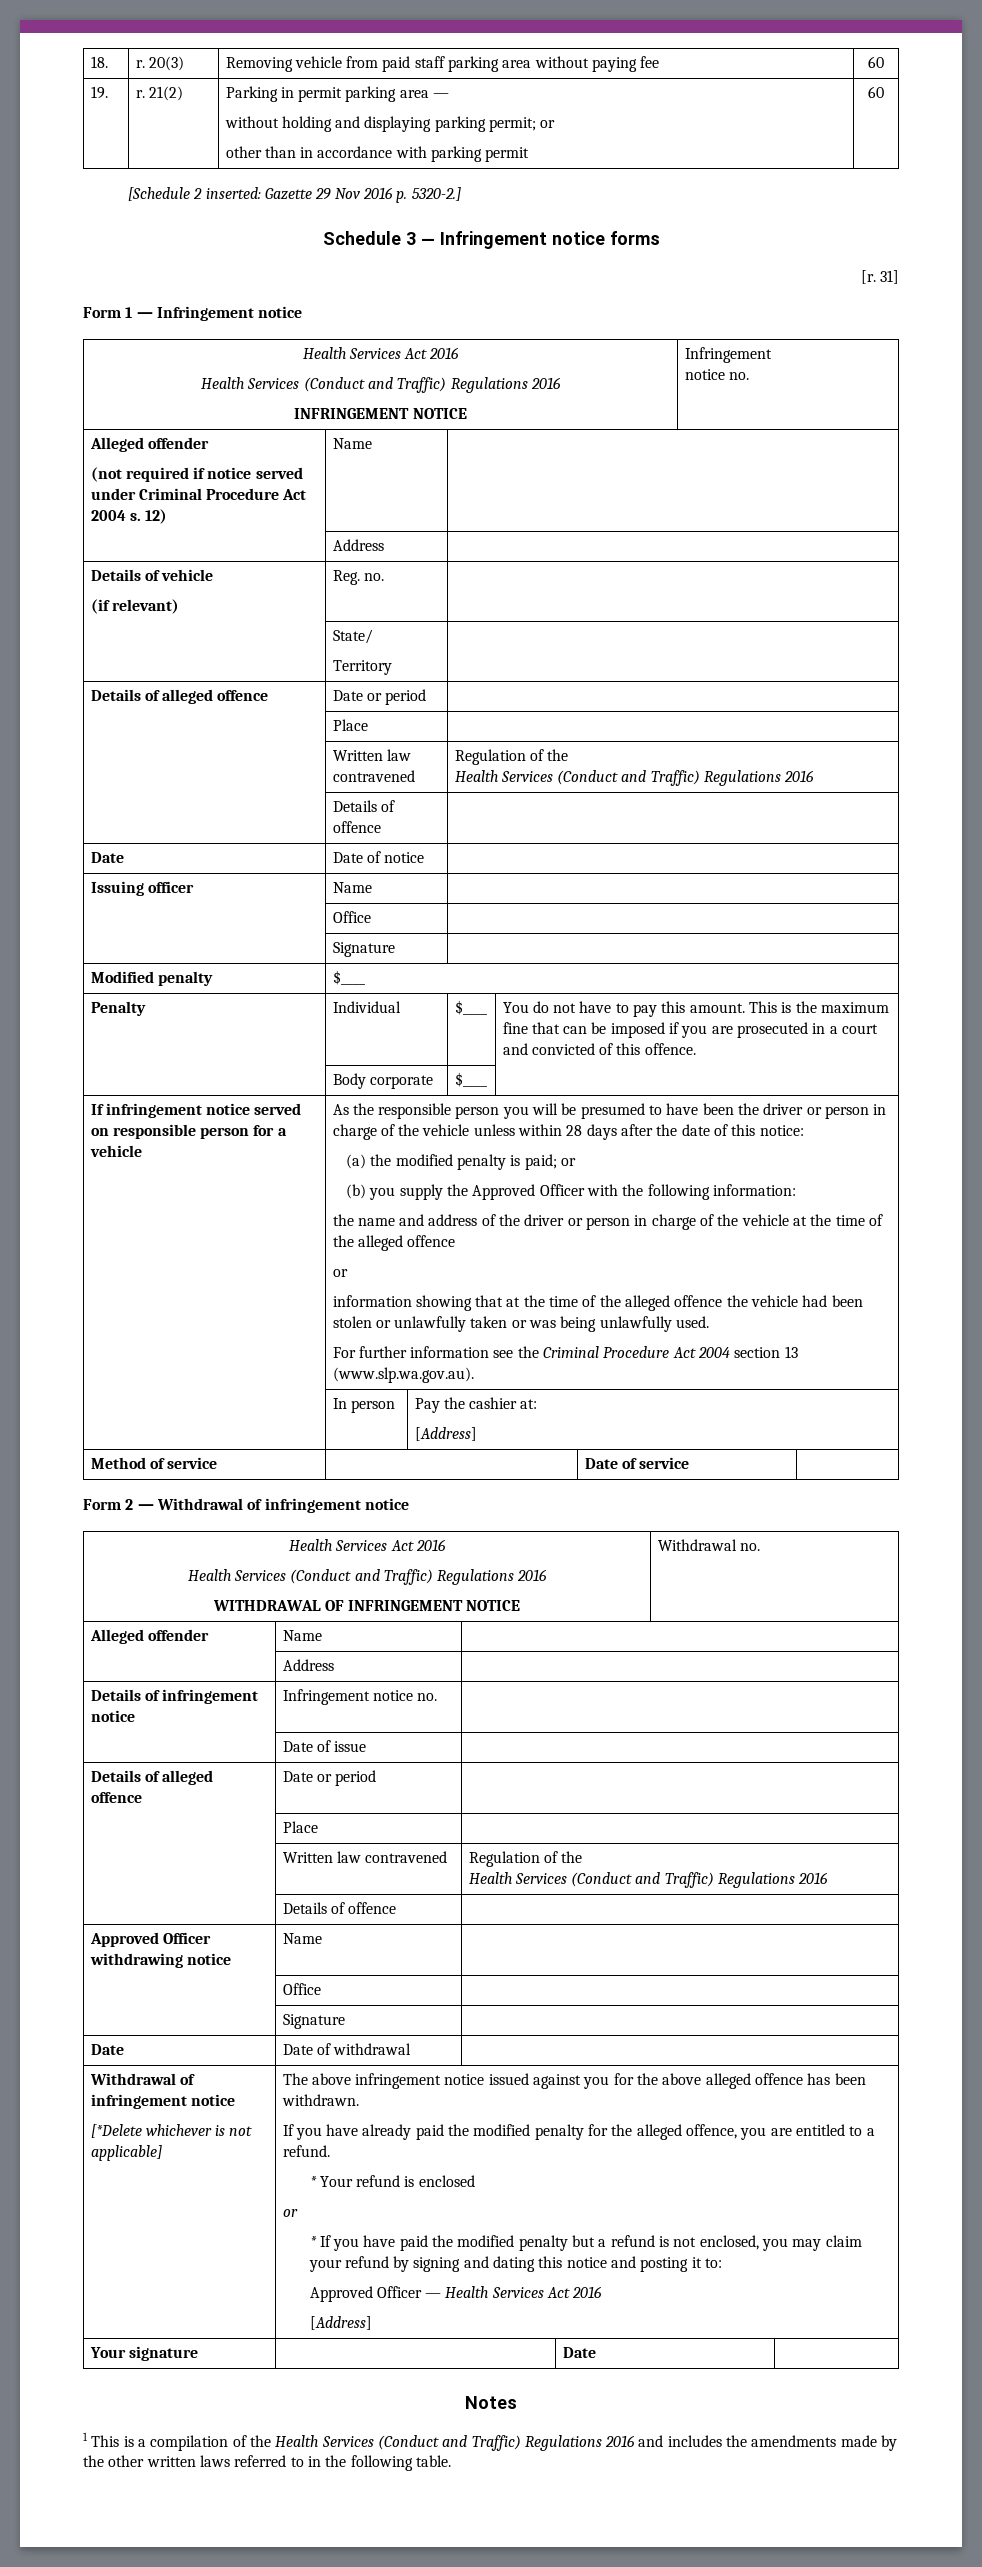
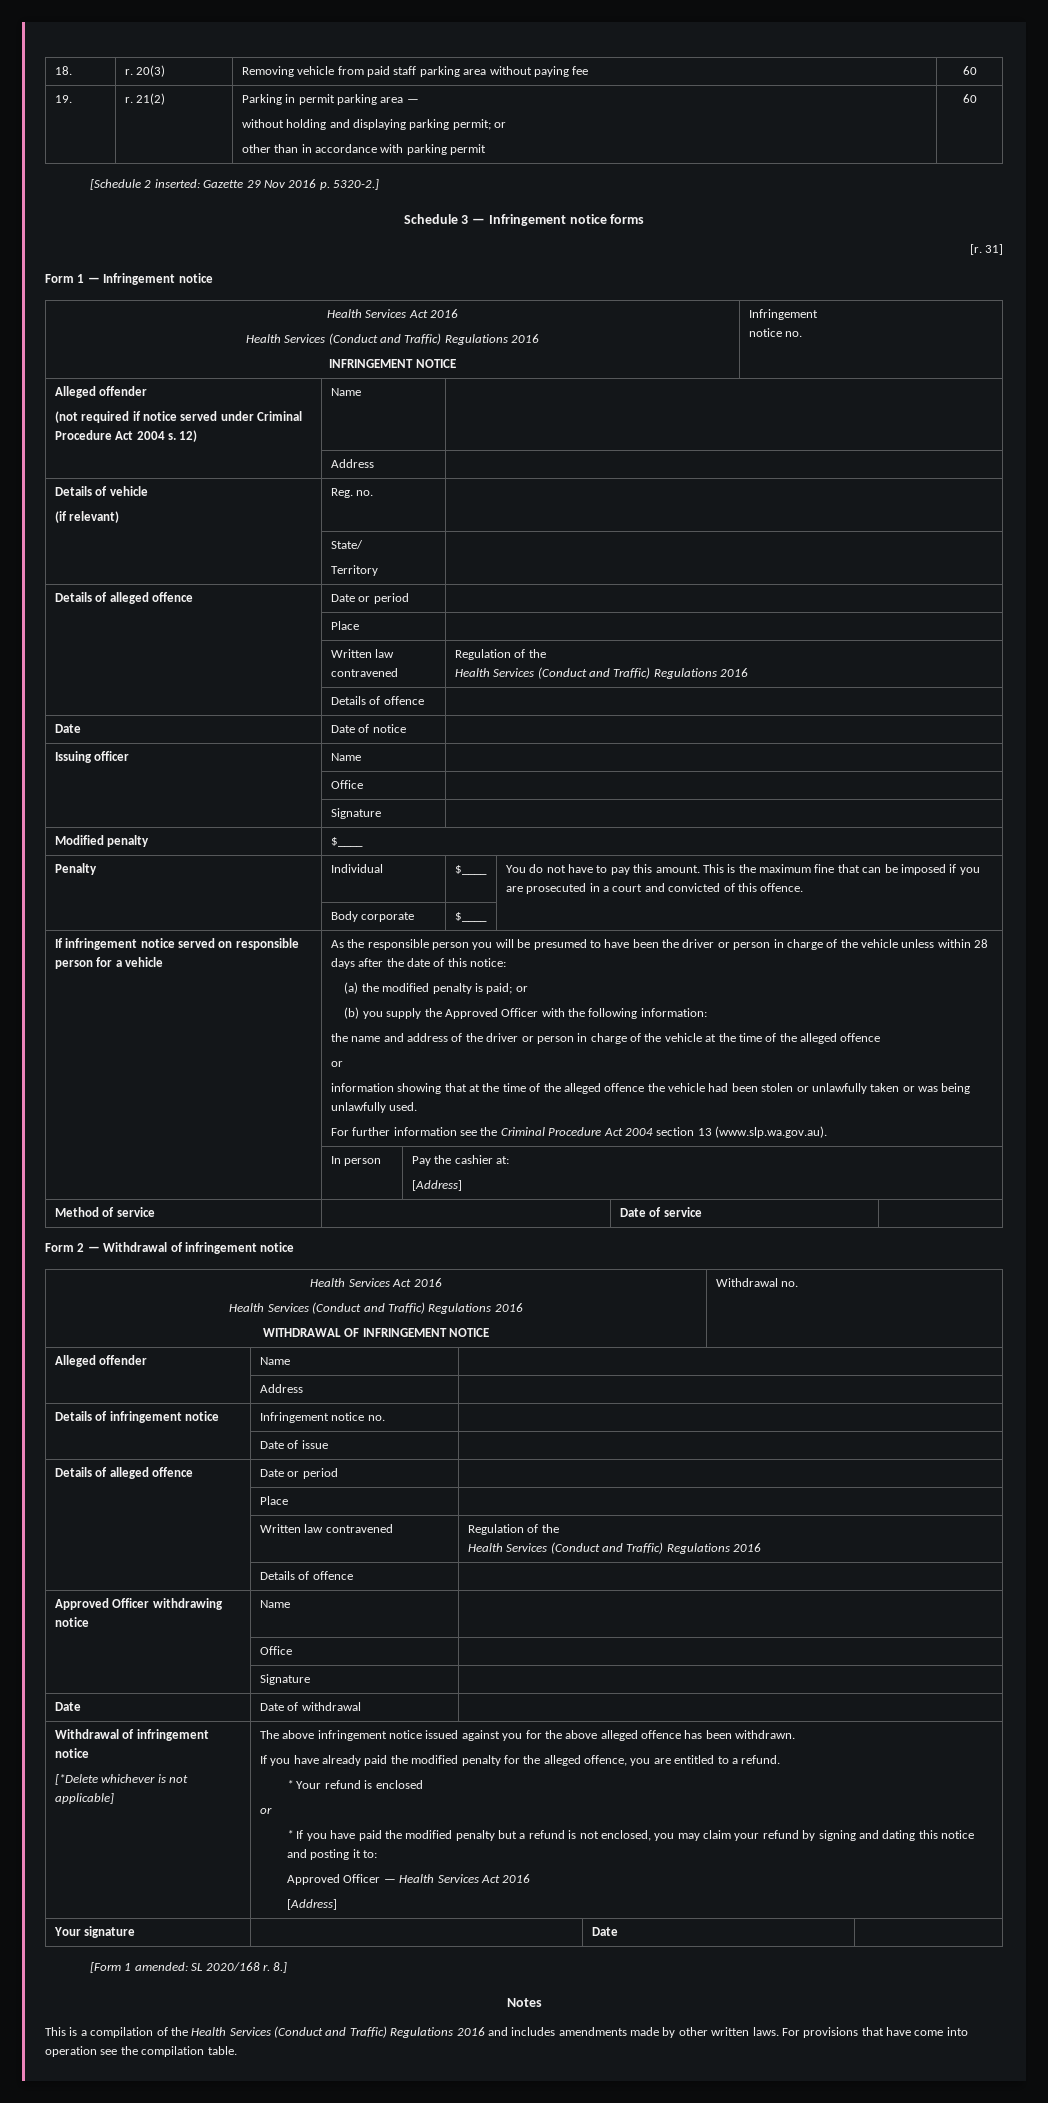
(596, 2352) none -> [90,1962,288,1973] // [Form 1 amended: SL 2020/168 r. 8.]
[83,2432,88,2441] 1 -> (542, 2002) none
[726,2435,748,2447] the -> (556, 2031) none
[83,2455,104,2467] the -> (676, 2032) none
[199,2455,413,2471] laws referred to in the following -> [752,2027,968,2038] [45,2046,205,2057] laws. For provisions that have come into operation see the compilation

